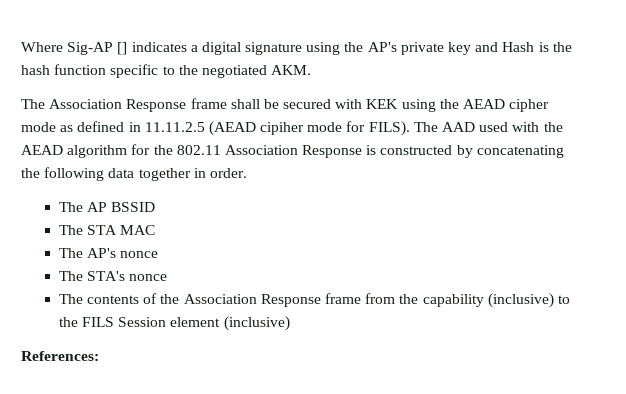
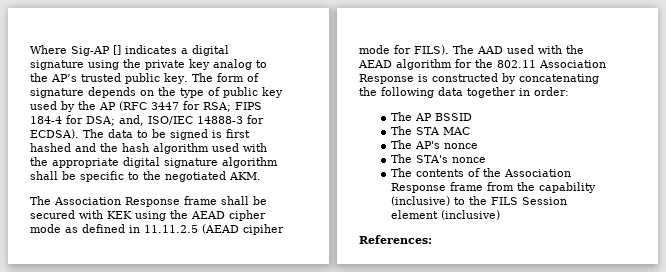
[367,42,397,52] AP's -> (141, 63) none
[475,42,572,52] [21,64,107,75] and Hash is the hash function -> [213,59,267,70] [30,73,259,84] [30,87,283,98] [30,101,262,112] [30,115,264,126] [30,129,250,140] [30,143,267,154] [30,157,278,168] [30,171,76,180] analog to the AP’s trusted public key. The form of signature depends on the type of public key used by the AP (RFC 3447 for RSA; FIPS 184-4 for DSA; and, ISO/IEC 14888-3 for ECDSA). The data to be signed is first hashed and the hash algorithm used with the appropriate digital signature algorithm shall be
[209,168,247,178] order. -> [534,87,569,96] order:

